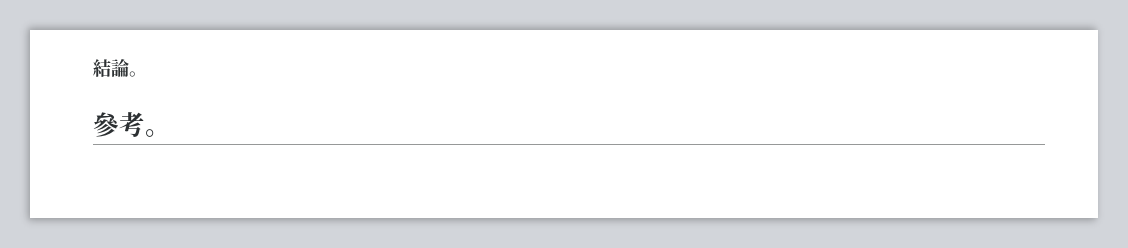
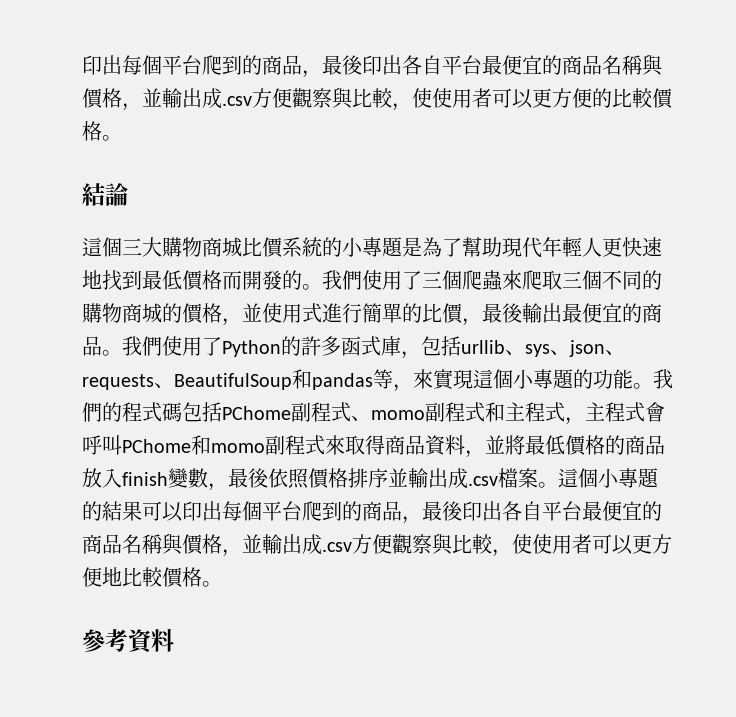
[93,59,129,77] 結論 -> [82,54,663,78] [82,87,674,111] [82,121,122,141] [82,183,128,206] [82,237,662,258] [82,270,662,291] [82,303,662,326] [82,336,625,359] [82,369,673,392] [82,402,665,425] [82,435,665,458] [82,468,659,491] [82,501,662,524] [82,533,672,557] [82,567,202,588] 印出每個平台爬到的商品，最後印出各自平台最便宜的商品名稱與價格，並輸出成.csv方便觀察與比較，使使用者可以更方便的比較價格。 // 結論 // 這個三大購物商城比價系統的小專題是為了幫助現代年輕人更快速地找到最低價格而開發的。我們使用了三個爬蟲來爬取三個不同的購物商城的價格，並使用式進行簡單的比價，最後輸出最便宜的商品。我們使用了Python的許多函式庫，包括urllib、sys、json、requests、BeautifulSoup和pandas等，來實現這個小專題的功能。我們的程式碼包括PChome副程式、momo副程式和主程式，主程式會呼叫PChome和momo副程式來取得商品資料，並將最低價格的商品放入finish變數，最後依照價格排序並輸出成.csv檔案。這個小專題的結果可以印出每個平台爬到的商品，最後印出各自平台最便宜的商品名稱與價格，並輸出成.csv方便觀察與比較，使使用者可以更方便地比較價格
[145,129,171,137] 。 -> [128,629,174,654] 資料

